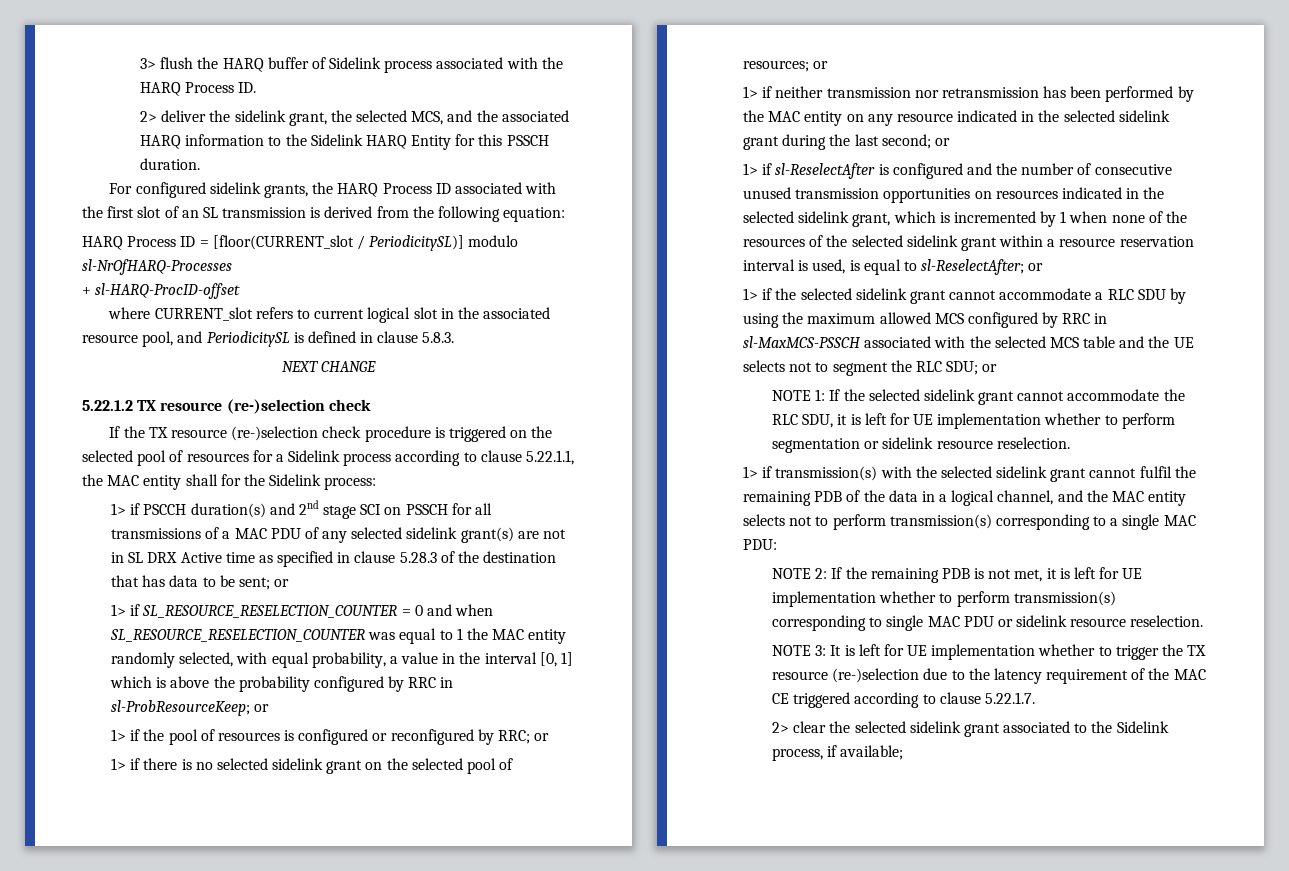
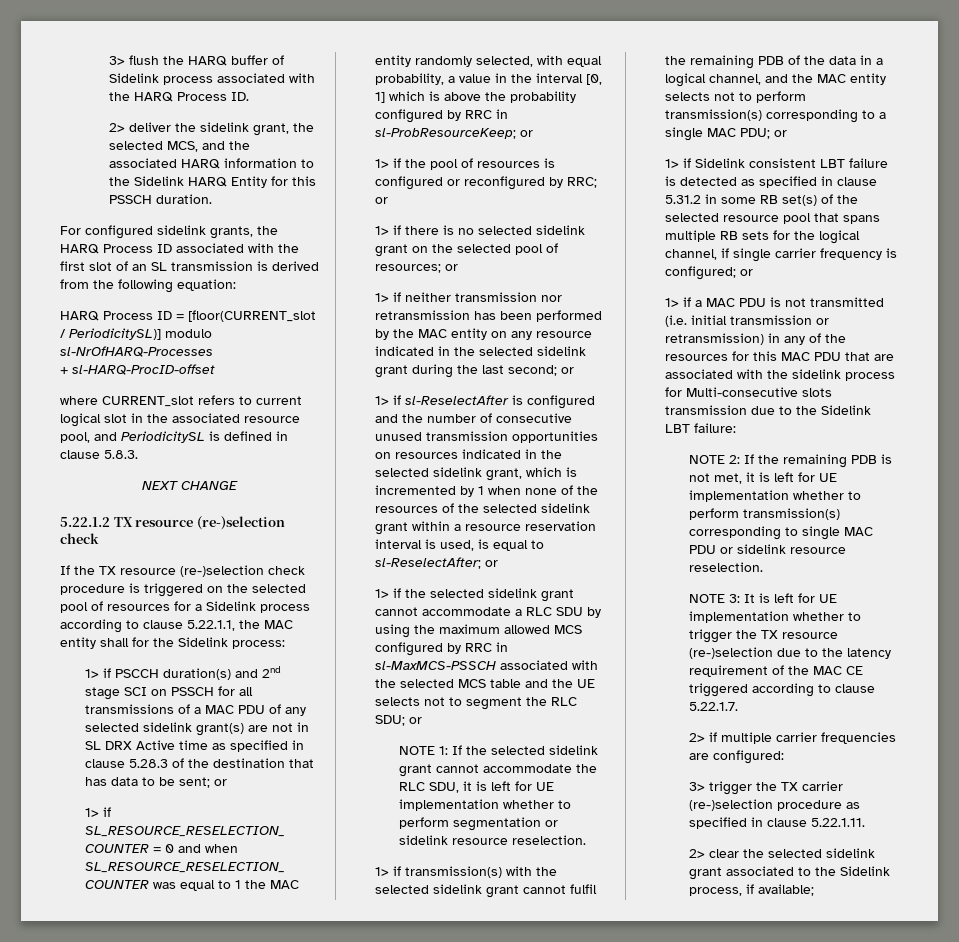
[742,539,777,550] PDU: -> [739,128,787,139] [664,158,888,168] [664,176,877,188] [664,194,858,206] [664,213,880,224] [664,230,860,244] [664,248,897,262] [664,266,753,280] [664,297,884,307] [664,315,829,327] [664,333,846,345] [664,351,894,361] [664,369,895,381] [664,387,832,397] [664,405,871,415] [664,423,736,433] PDU; or // 1> if Sidelink consistent LBT failure is detected as specified in clause 5.31.2 in some RB set(s) of the selected resource pool that spans multiple RB sets for the logical channel, if single carrier frequency is configured; or // 1> if a MAC PDU is not transmitted (i.e. initial transmission or retransmission) in any of the resources for this MAC PDU that are associated with the sidelink process for Multi-consecutive slots transmission due to the Sidelink LBT failure:
(1035, 698) none -> [689,732,897,744] [689,750,785,764] [689,781,844,795] [689,799,861,811] [689,817,866,829] // 2> if multiple carrier frequencies are configured: // 3> trigger the TX carrier (re-)selection procedure as specified in clause 5.22.1.11.

